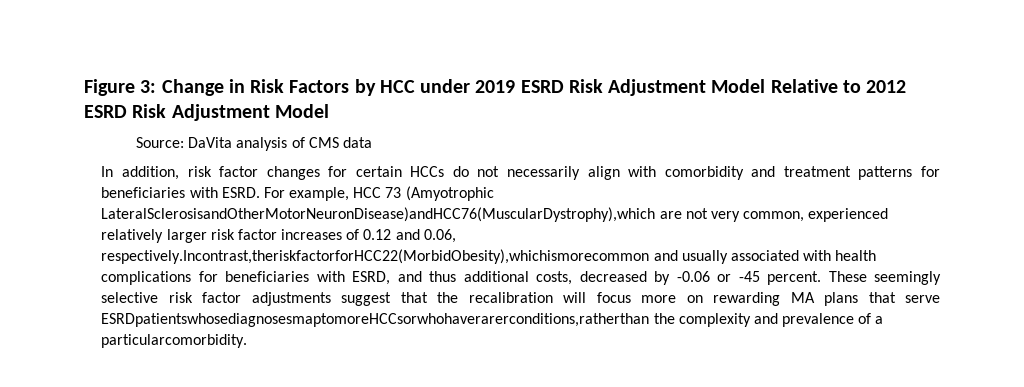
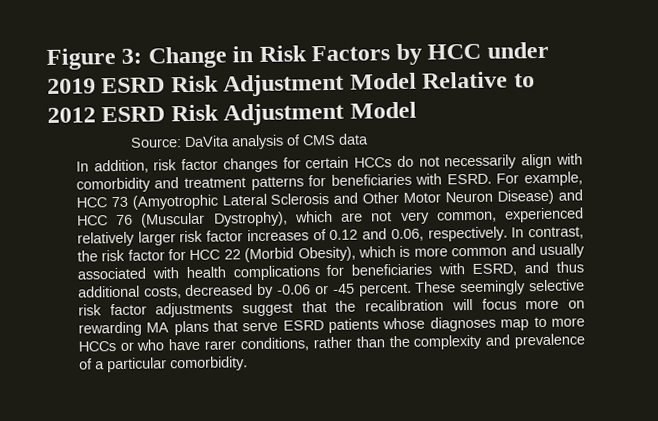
[101,207,656,222] LateralSclerosisandOtherMotorNeuronDisease)andHCC76(MuscularDystrophy),which -> [221,189,583,206] [76,210,333,228] Lateral Sclerosis and Other Motor Neuron Disease) and HCC 76 (Muscular Dystrophy), which
[101,249,650,264] respectively.Incontrast,theriskfactorforHCC22(MorbidObesity),whichismorecommon -> [427,226,584,242] [76,245,508,263] respectively. In contrast, the risk factor for HCC 22 (Morbid Obesity), which is more common
[101,313,650,327] ESRDpatientswhosediagnosesmaptomoreHCCsorwhohaverarerconditions,ratherthan -> [282,316,585,334] [77,336,385,352] ESRD patients whose diagnoses map to more HCCs or who have rarer conditions, rather than
[101,334,248,348] particularcomorbidity. -> [106,356,248,373] particular comorbidity.

